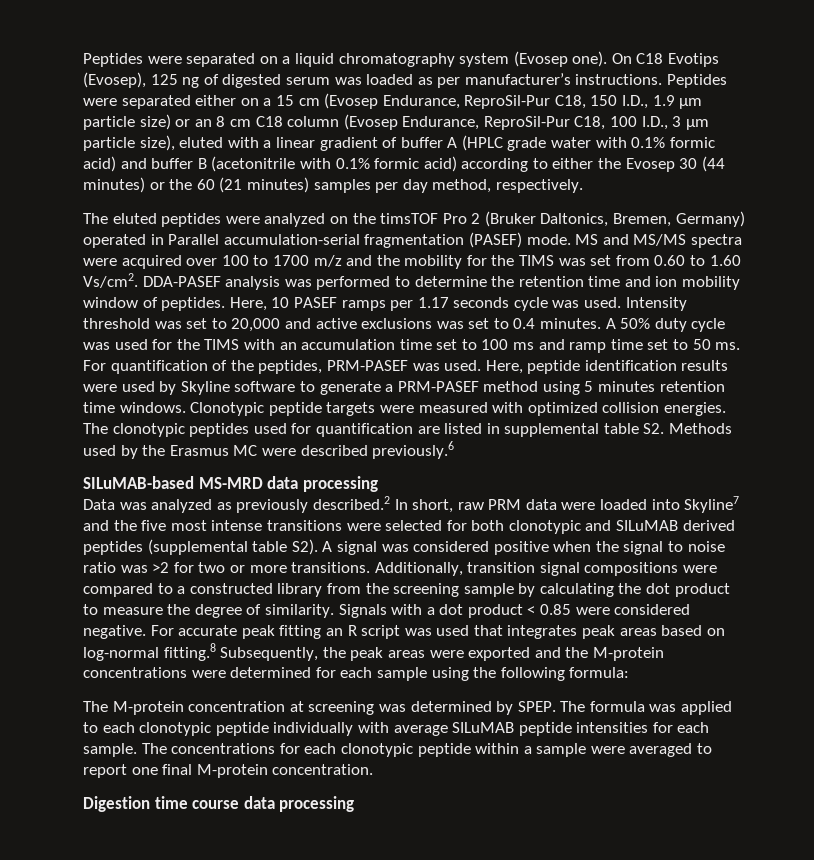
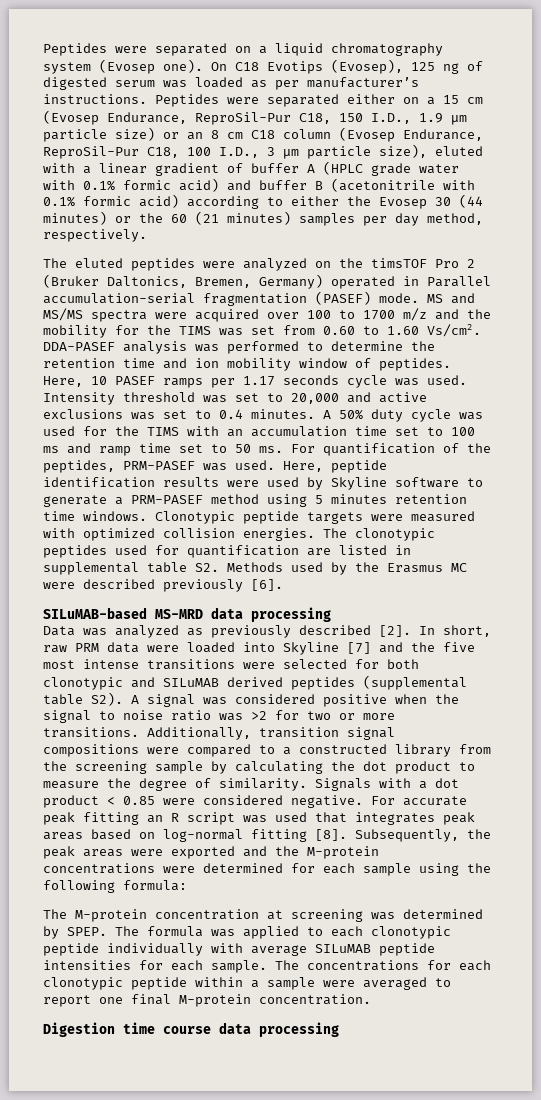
[372,441,455,459] previously.6 -> [163,579,283,592] previously [6].
[312,496,390,510] described.2 -> [299,625,411,637] described [2].
[684,496,740,513] Skyline7 -> [283,642,371,655] Skyline [7]
[163,643,216,661] fitting.8 -> [251,829,347,842] fitting [8].

